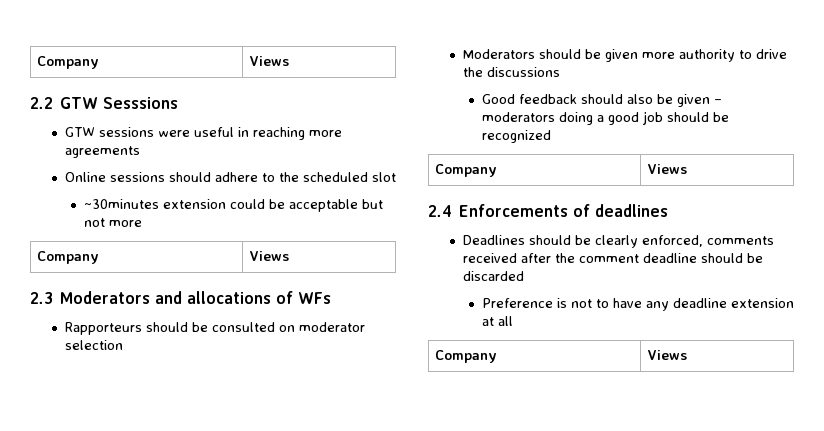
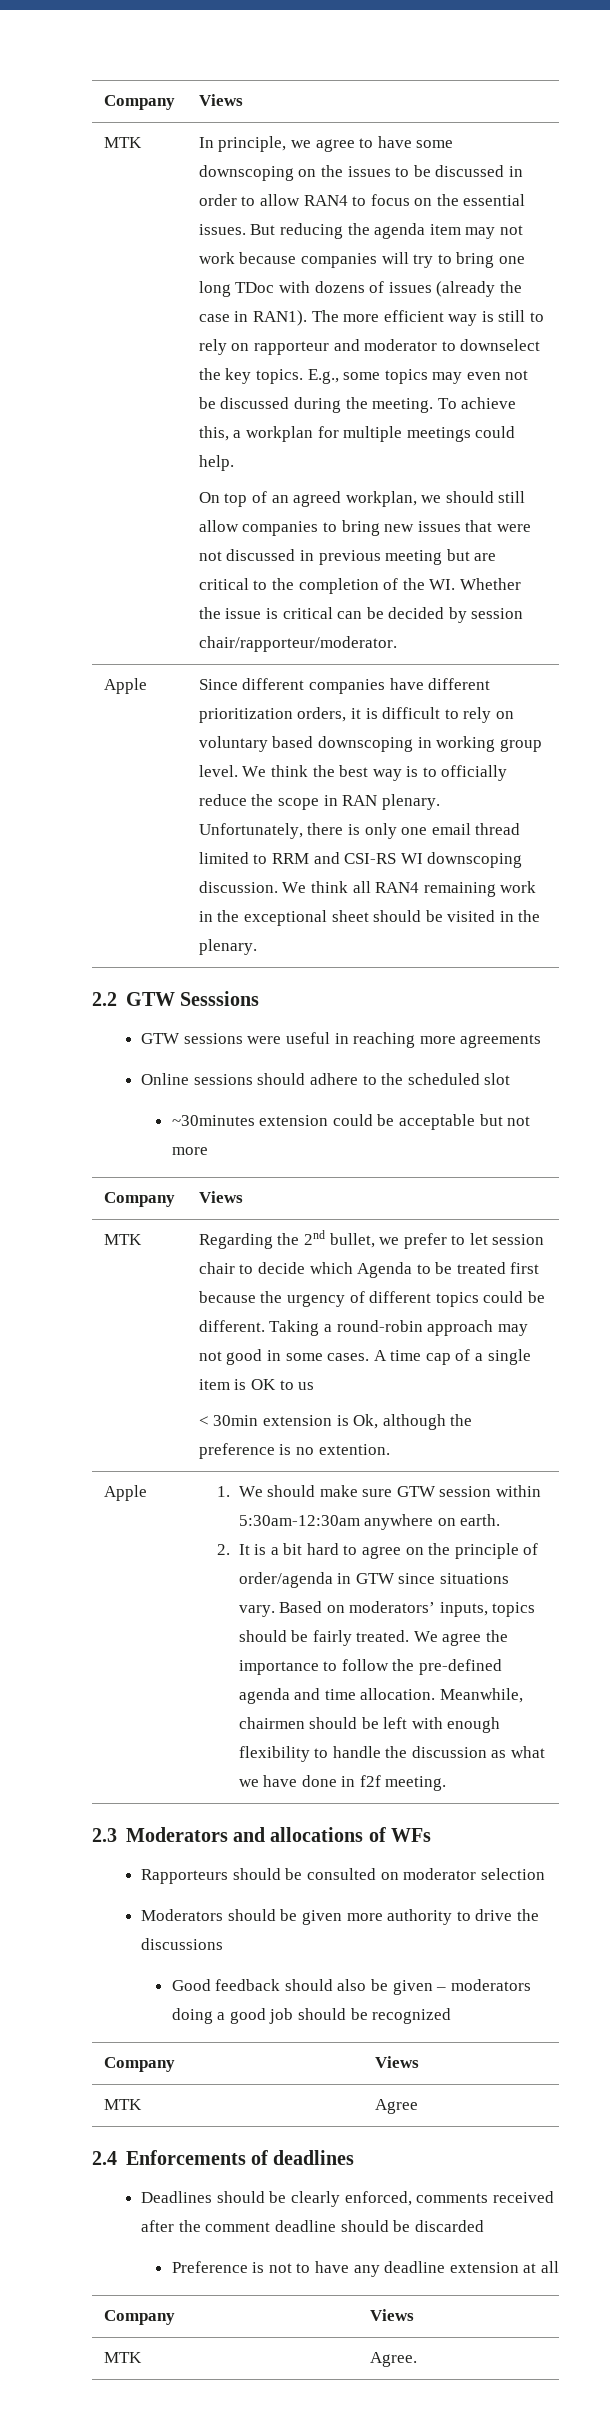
[37,56,100,69] [249,56,290,66] Company | Views -> [103,95,175,110] [198,94,243,106] [103,137,142,148] [198,136,454,152] [198,165,523,181] [198,194,526,206] [198,223,523,239] [198,252,525,268] [198,281,522,297] [198,310,545,326] [198,339,541,355] [198,368,529,384] [198,397,517,413] [198,426,516,442] [198,455,234,471] [198,491,526,507] [198,520,531,536] [198,549,497,565] [198,578,521,594] [198,607,524,623] [198,636,397,652] [103,678,147,694] [198,678,491,694] [198,707,514,723] [198,736,542,752] [198,765,508,781] [198,794,440,810] [198,823,521,839] [198,852,523,868] [198,881,537,897] [198,910,541,926] [198,939,257,955] Company | Views // MTK | In principle, we agree to have some downscoping on the issues to be discussed in order to allow RAN4 to focus on the essential issues. But reducing the agenda item may not work because companies will try to bring one long TDoc with dozens of issues (already the case in RAN1). The more efficient way is still to rely on rapporteur and moderator to downselect the key topics. E.g., some topics may even not be discussed during the meeting. To achieve this, a workplan for multiple meetings could help. // On top of an agreed workplan, we should still allow companies to bring new issues that were not discussed in previous meeting but are critical to the completion of the WI. Whether the issue is critical can be decided by session chair/rapporteur/moderator. // Apple | Since different companies have different prioritization orders, it is difficult to rely on voluntary based downscoping in working group level. We think the best way is to officially reduce the scope in RAN plenary. Unfortunately, there is only one email thread limited to RRM and CSI-RS WI downscoping discussion. We think all RAN4 remaining work in the exceptional sheet should be visited in the plenary.
(290, 256) none -> [103,1234,142,1245] [198,1230,545,1249] [198,1262,540,1278] [198,1291,545,1307] [198,1320,528,1336] [198,1349,531,1365] [198,1379,315,1390] [198,1414,473,1430] [198,1443,390,1459] [103,1485,147,1501] [216,1485,542,1497] [238,1514,501,1530] [216,1543,539,1559] [238,1572,509,1588] [238,1601,536,1617] [238,1630,509,1646] [238,1659,502,1675] [238,1688,523,1704] [238,1717,501,1733] [238,1746,546,1762] [238,1775,447,1791] // MTK | Regarding the 2nd bullet, we prefer to let session chair to decide which Agenda to be treated first because the urgency of different topics could be different. Taking a round-robin approach may not good in some cases. A time cap of a single item is OK to us // < 30min extension is Ok, although the preference is no extention. // Apple | 1. We should make sure GTW session within 5:30am-12:30am anywhere on earth. // 2. It is a bit hard to agree on the principle of order/agenda in GTW since situations vary. Based on moderators’ inputs, topics should be fairly treated. We agree the importance to follow the pre-defined agenda and time allocation. Meanwhile, chairmen should be left with enough flexibility to handle the discussion as what we have done in f2f meeting.
(688, 169) none -> [103,2099,142,2110] [374,2099,418,2114] // MTK | Agree
(688, 355) none -> [103,2352,142,2363] [369,2352,417,2367] // MTK | Agree.

